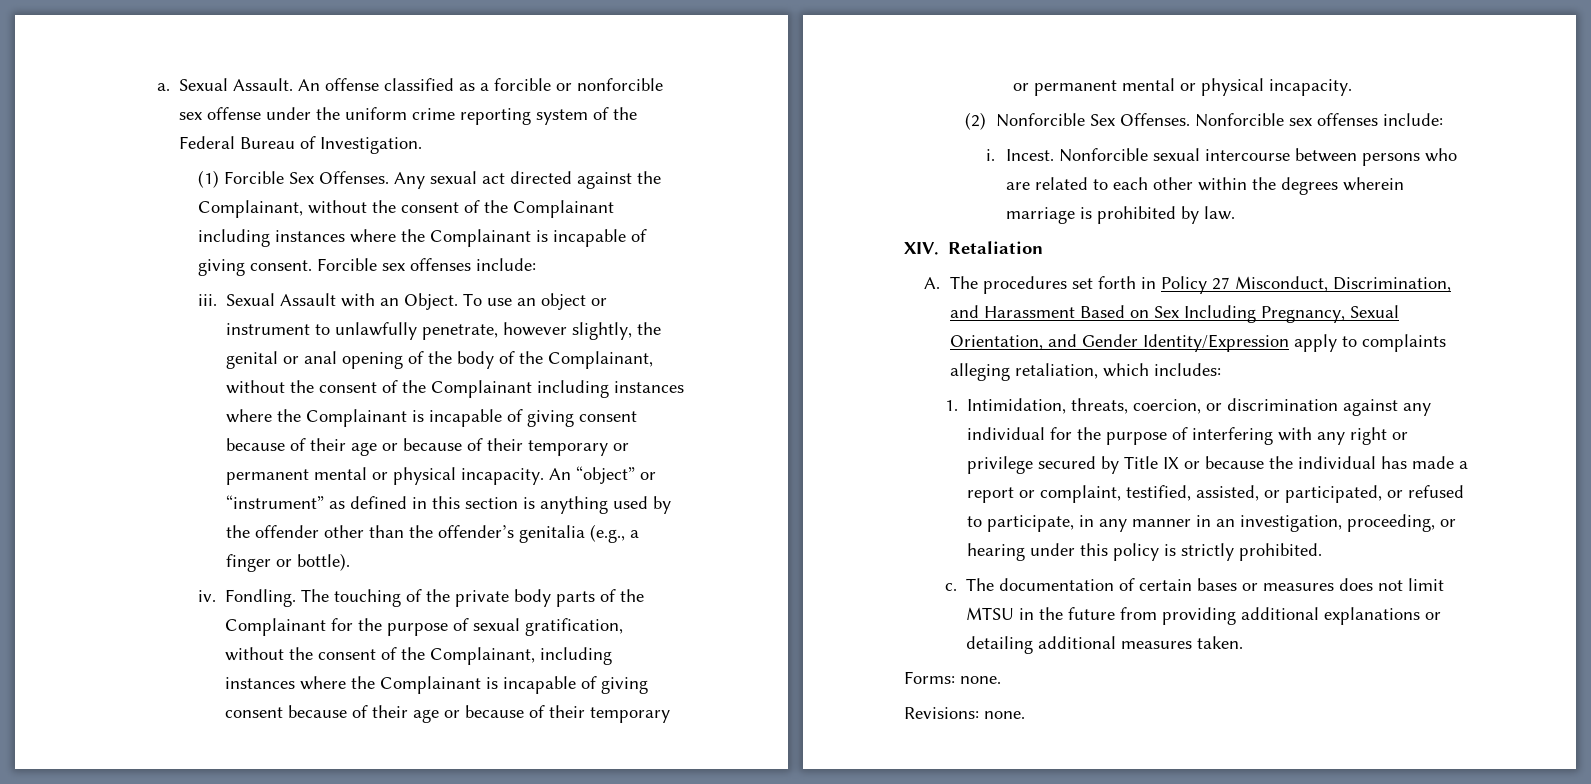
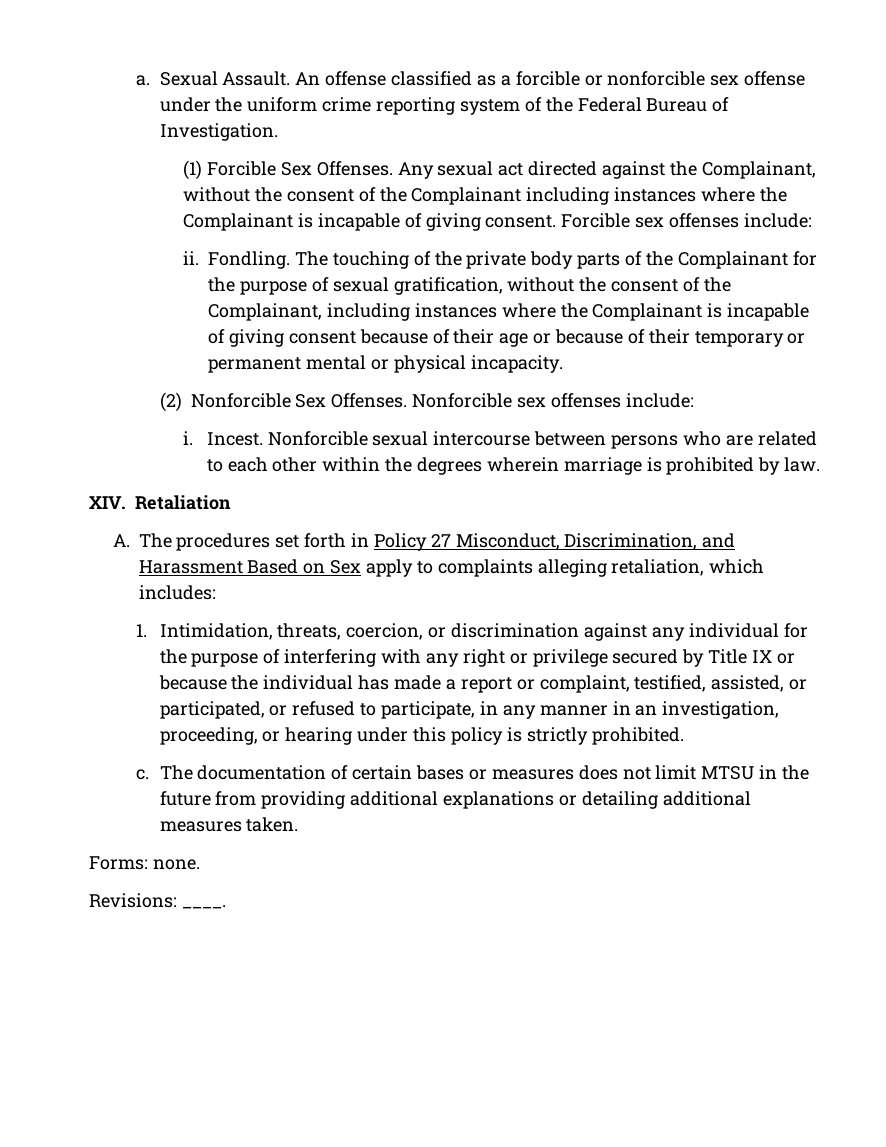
[197,293,608,310] [226,322,662,340] [226,351,654,369] [226,380,685,398] [226,409,638,427] [226,438,630,456] [226,466,657,485] [226,495,672,514] [226,524,640,543] [226,553,351,572] [197,590,216,602] iii. Sexual Assault with an Object. To use an object or instrument to unlawfully penetrate, however slightly, the genital or anal opening of the body of the Complainant, without the consent of the Complainant including instances where the Complainant is incapable of giving consent because of their age or because of their temporary or permanent mental or physical incapacity. An “object” or “instrument” as defined in this section is anything used by the offender other than the offender’s genitalia (e.g., a finger or bottle). // iv. -> [183,251,200,265] ii.
[1183,305,1399,323] [949,334,1289,352] Including Pregnancy, Sexual Orientation, and Gender Identity/Expression -> (362, 567) none
[984,711,1025,719] none. -> [181,905,226,909] ____.

